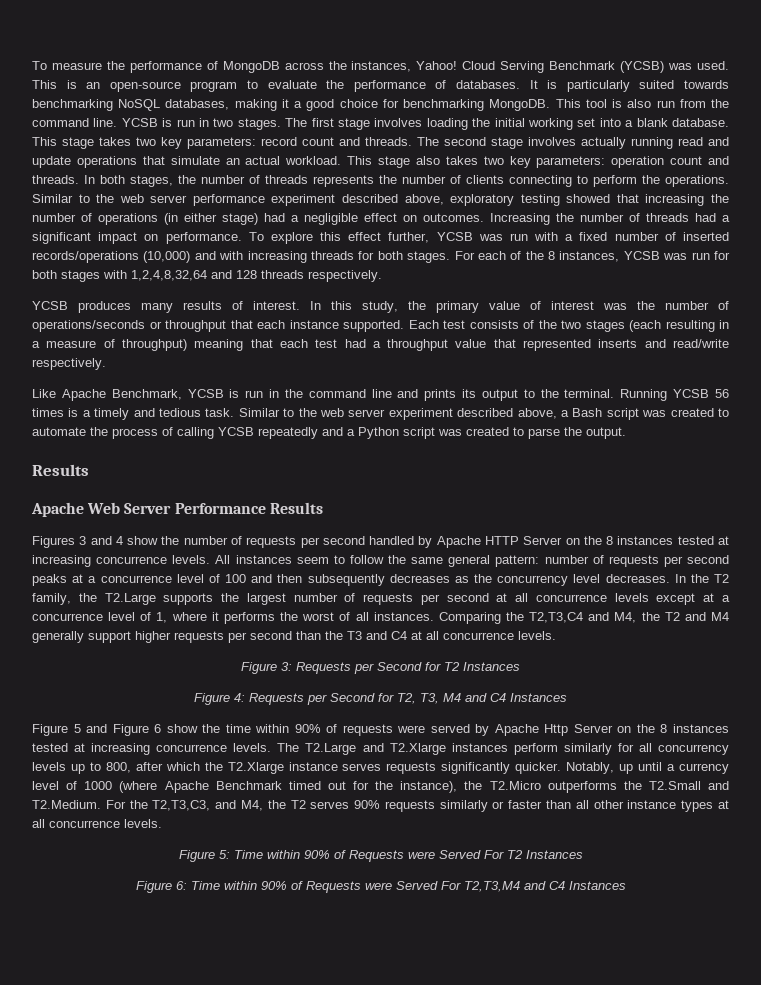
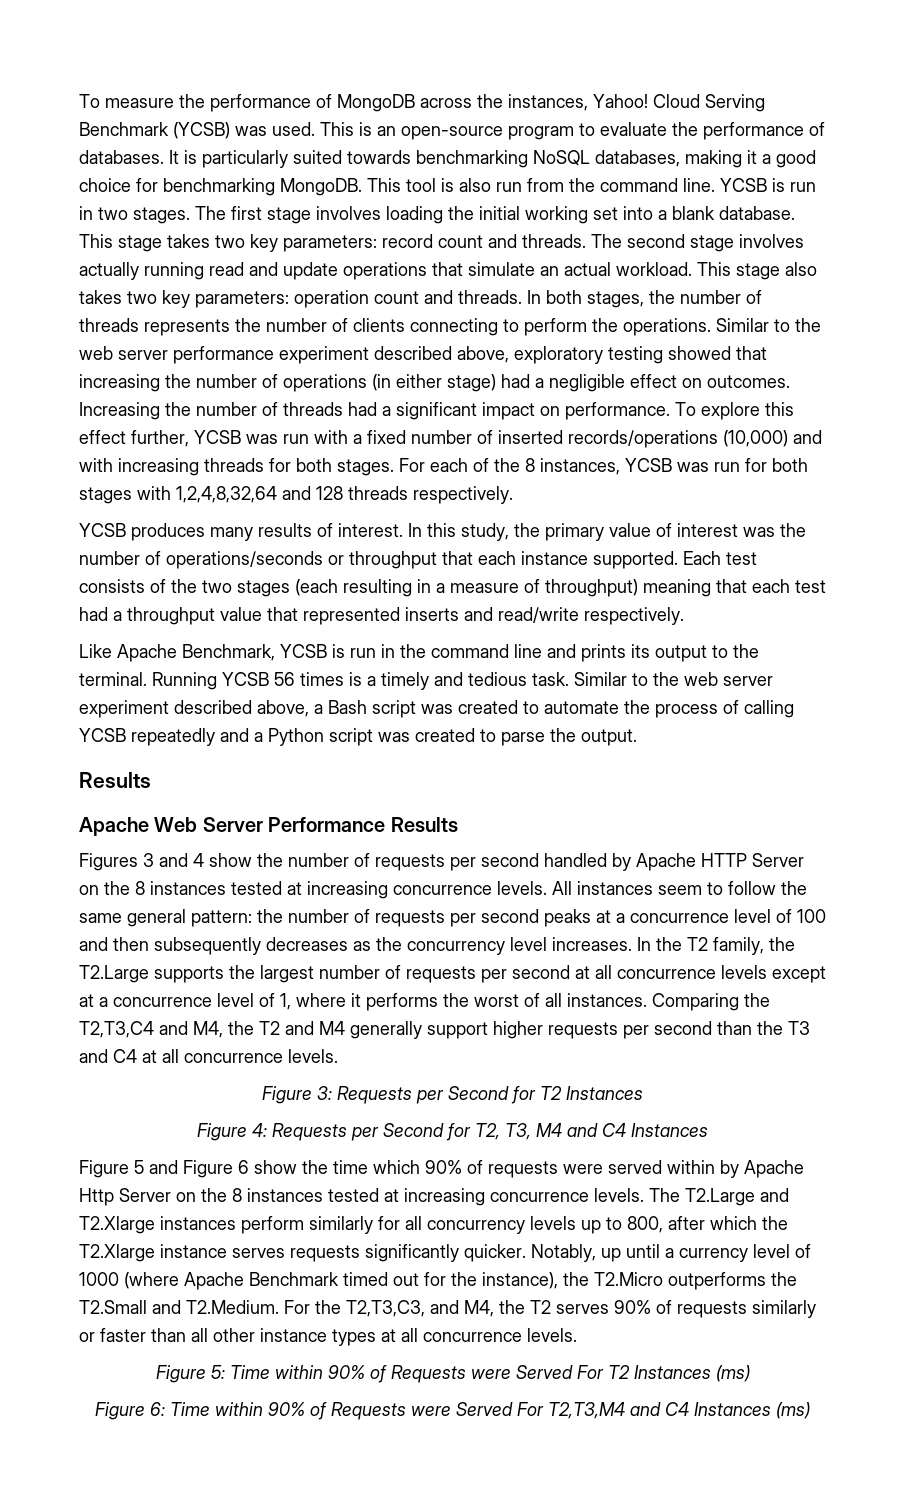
(540, 561) none -> [257,909,283,923] the
[605,574,670,583] decreases. -> [552,937,632,951] increases.
[255,724,290,733] within -> [373,1160,420,1174] which
(470, 728) none -> [667,1160,715,1174] within
(381, 804) none -> [656,1300,672,1314] of
(583, 854) none -> [715,1365,750,1382] (ms)
(626, 885) none -> [776,1402,810,1419] (ms)

